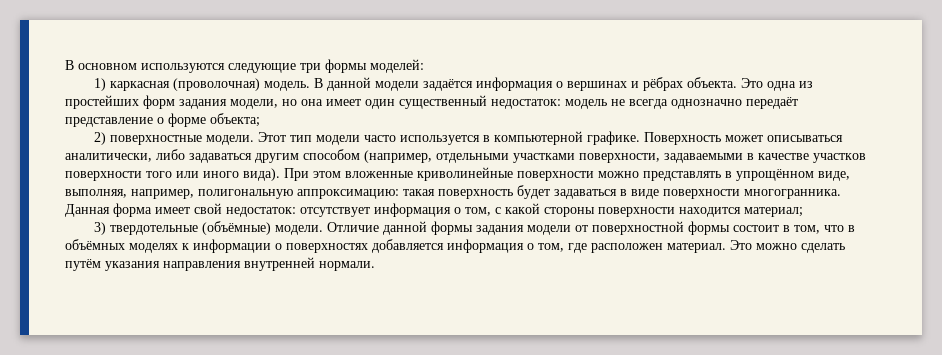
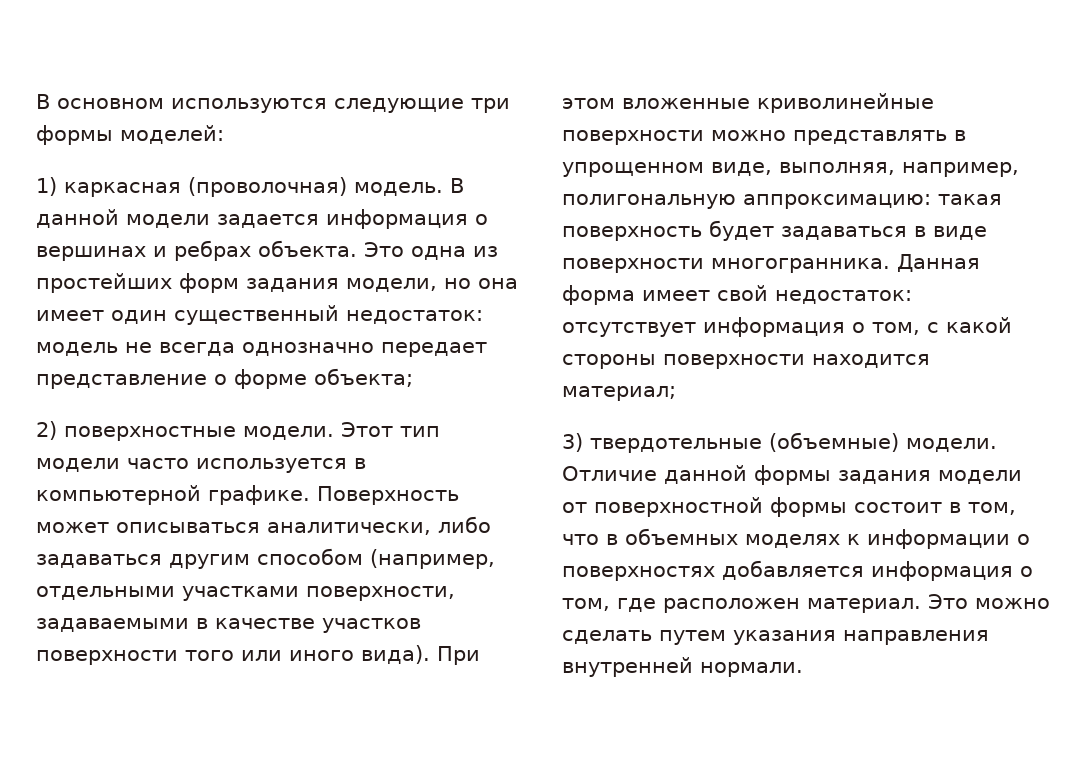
[422,79,473,91] задаётся -> [217,214,319,228] задается
[642,77,683,91] рёбрах -> [174,240,251,261] ребрах
[746,97,798,109] передаёт -> [381,342,487,357] передает
[736,169,814,181] упрощённом -> [562,162,704,177] упрощенном
[201,221,271,235] (объёмные) -> [769,432,899,452] (объемные)
[65,239,125,250] объёмных -> [625,528,738,545] объемных
[65,259,101,271] путём -> [659,630,726,645] путем

